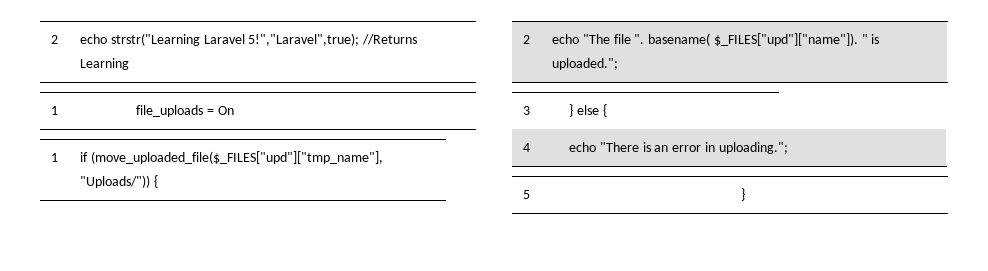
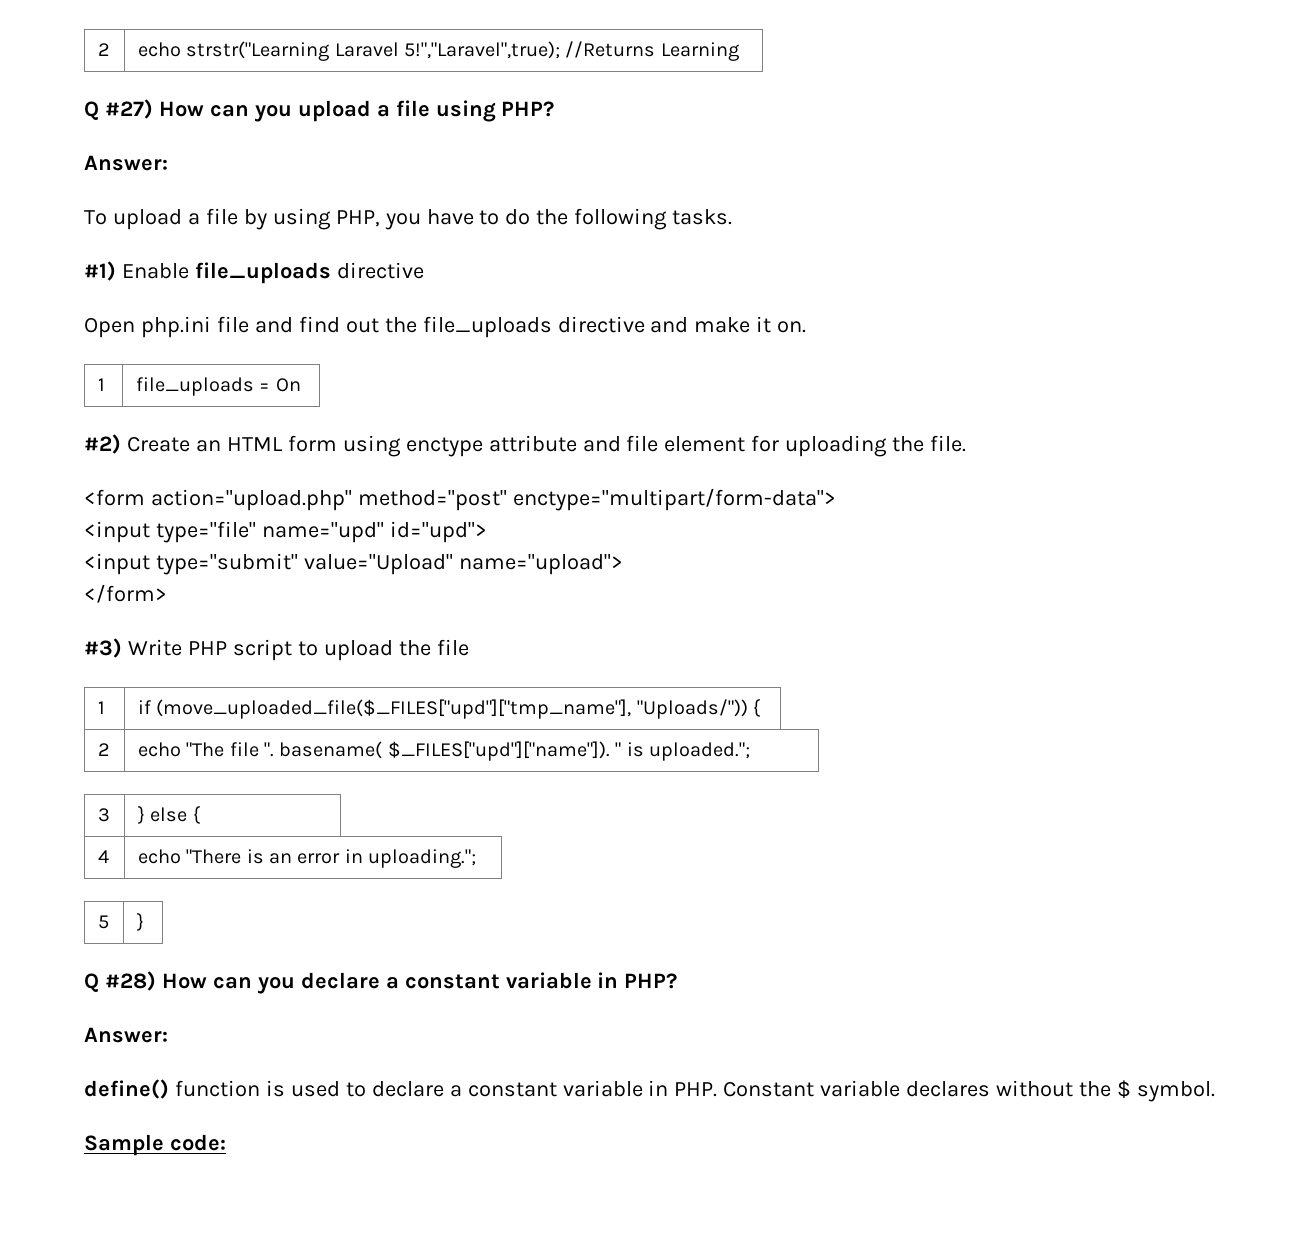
[50,106,58,115] [135,105,234,117] // 1 | file_uploads = On -> [84,99,555,122] [84,155,168,171] [84,208,733,230] [84,261,424,284] [84,316,807,338] [97,378,105,391] [135,377,301,396] [84,434,967,457] [84,488,836,511] [84,521,487,543] [84,553,623,575] [84,584,167,603] [84,638,469,661] // Q #27) How can you upload a file using PHP? // Answer: // To upload a file by using PHP, you have to do the following tasks. // #1) Enable file_uploads directive // Open php.ini file and find out the file_uploads directive and make it on. // 1 | file_uploads = On // #2) Create an HTML form using enctype attribute and file element for uploading the file. // <form action="upload.php" method="post" enctype="multipart/form-data"> // <input type="file" name="upd" id="upd"> // <input type="submit" value="Upload" name="upload"> // </form> // #3) Write PHP script to upload the file
(745, 194) none -> [84,971,678,994] [84,1027,168,1043] [84,1079,1215,1102] [84,1134,226,1156] // Q #28) How can you declare a constant variable in PHP? // Answer: // define() function is used to declare a constant variable in PHP. Constant variable declares without the $ symbol. // Sample code:

